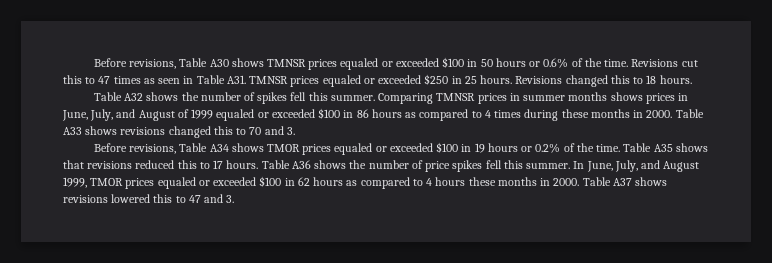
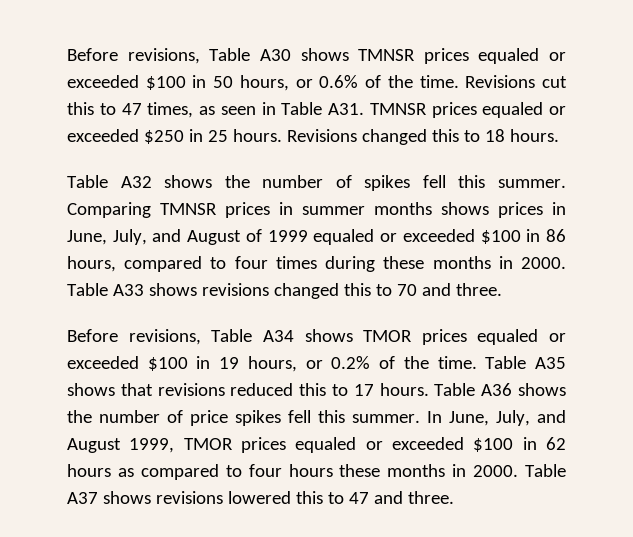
[495,58,526,67] hours -> [239,75,289,91] hours,
[113,76,141,84] times -> [147,102,194,118] times,
[371,109,491,121] hours as compared to 4 -> [67,256,268,272] hours, compared to four
[286,127,295,135] 3. -> [455,283,502,296] three.
[487,143,518,152] hours -> [247,356,297,372] hours,
[426,178,433,186] 4 -> [248,464,282,477] four
[226,195,235,203] 3. -> [407,491,454,504] three.

